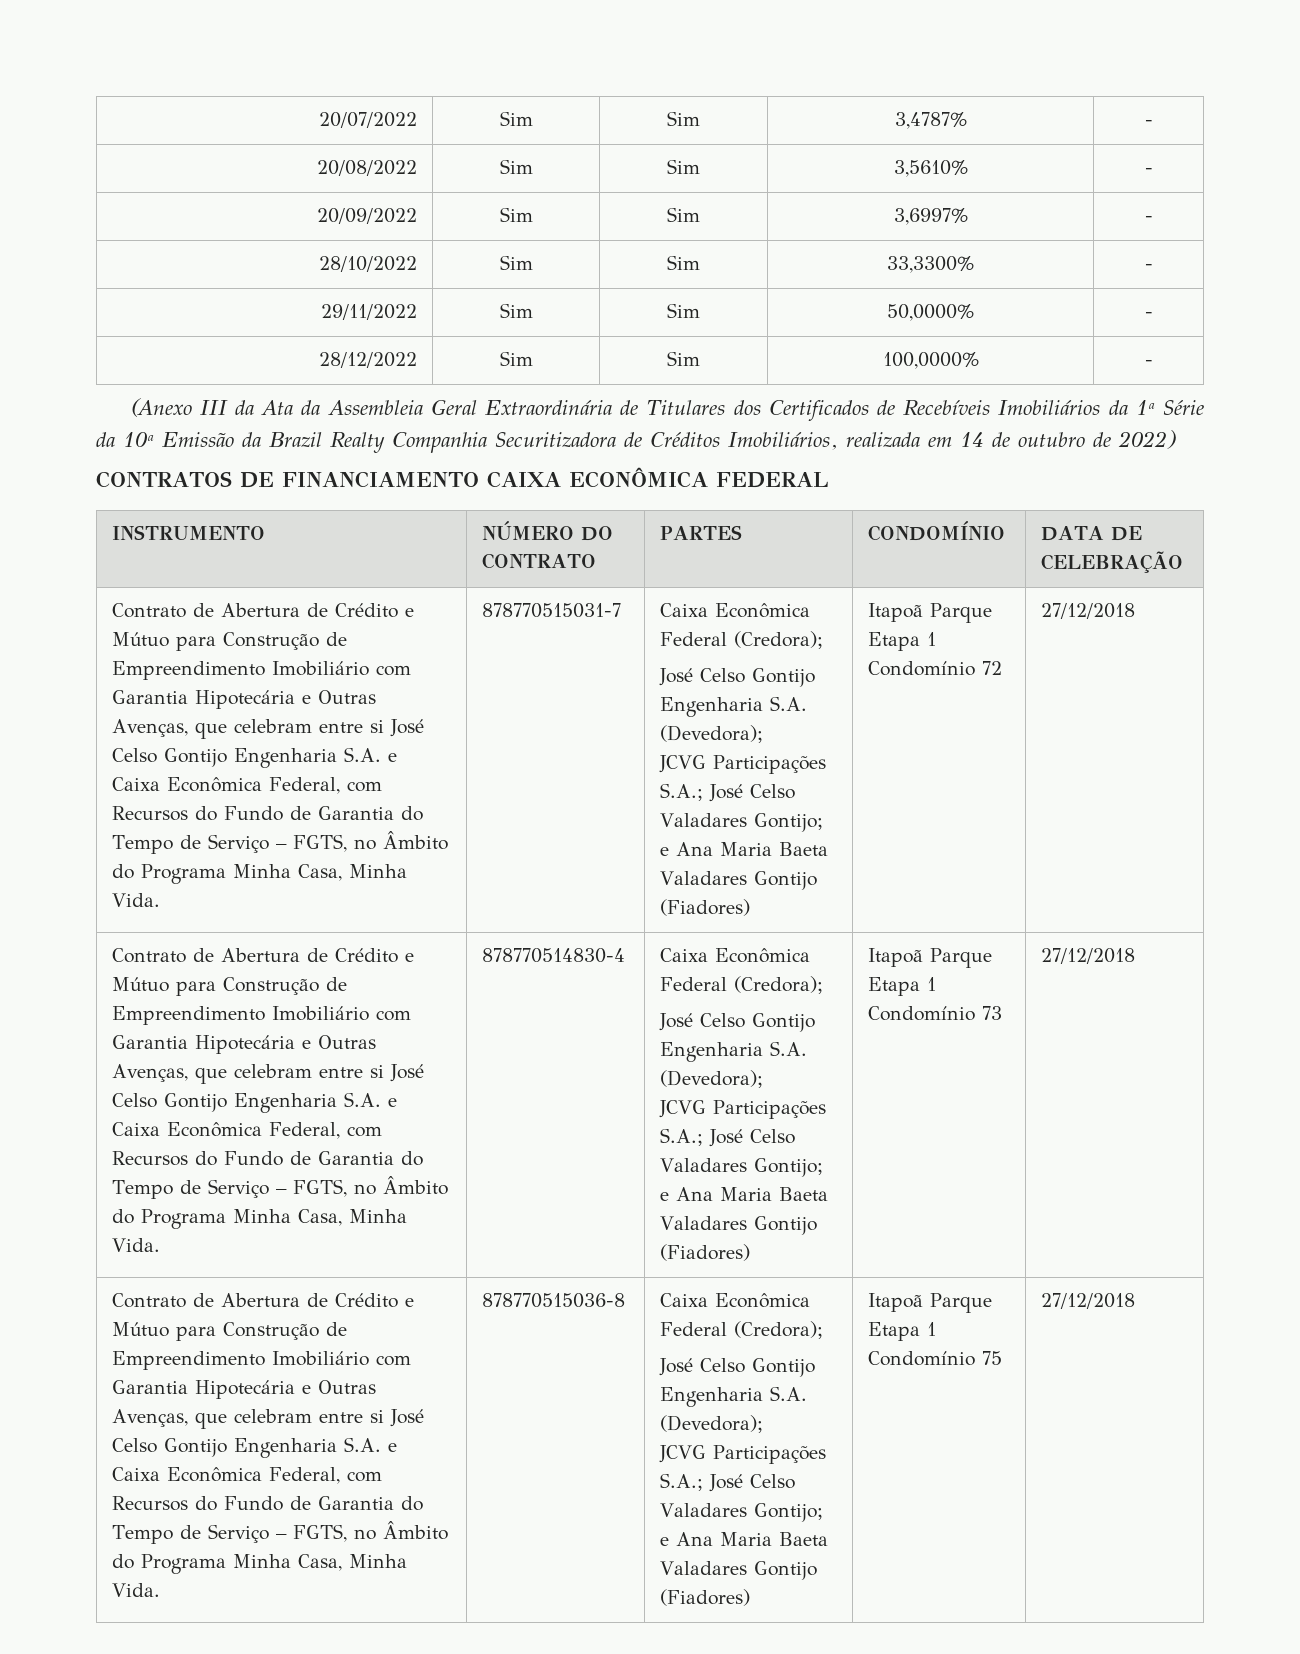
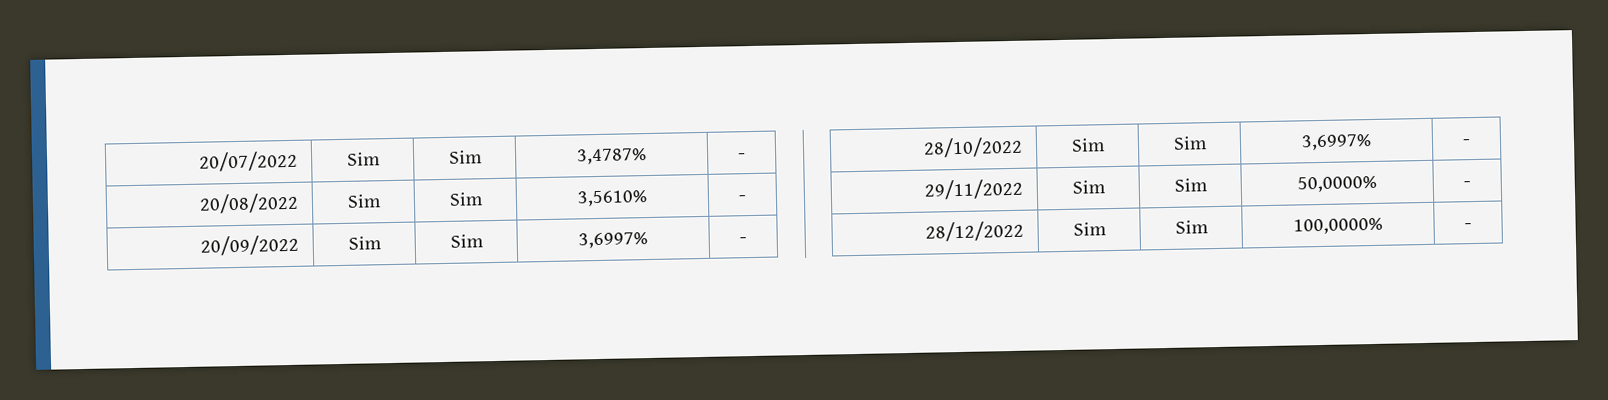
[887,256,974,273] 33,3300% -> [1301,134,1372,151] 3,6997%
[129,398,1204,421] [96,430,1176,453] [96,467,829,488] [112,525,266,540] [482,521,614,541] [482,553,597,569] [660,525,743,540] [868,521,1006,541] [1041,526,1143,541] [1041,551,1184,573] [112,603,415,618] [112,632,348,651] [112,661,412,680] [112,690,377,709] [112,719,425,739] [112,747,398,768] [112,777,383,794] [112,806,424,821] [112,831,449,854] [112,864,408,884] [112,893,161,907] [482,603,622,618] [660,603,811,618] [660,631,824,649] [659,668,816,687] [660,696,808,717] [660,725,764,743] [659,755,827,774] [660,783,796,802] [660,813,824,832] [660,842,829,856] [660,871,818,890] [660,899,751,916] [868,603,993,623] [868,632,937,651] [868,661,1003,676] [1041,603,1136,619] [112,948,415,963] [112,977,348,996] [112,1006,412,1025] [112,1035,377,1054] [112,1064,425,1084] [112,1092,398,1113] [112,1122,383,1139] [112,1151,424,1166] [112,1176,449,1199] [112,1209,408,1229] [112,1238,161,1252] [482,948,626,963] [660,948,811,963] [660,976,824,994] [659,1013,816,1032] [660,1041,808,1062] [660,1070,764,1088] [659,1100,827,1119] [660,1128,796,1147] [660,1158,824,1177] [660,1187,829,1201] [660,1216,818,1235] [660,1244,751,1261] [868,948,993,968] [868,977,937,996] [868,1006,1003,1021] [1041,948,1136,964] [112,1293,415,1308] [112,1322,348,1341] [112,1351,412,1370] [112,1380,377,1399] [112,1409,425,1429] [112,1437,398,1458] [112,1467,383,1484] [112,1496,424,1511] [112,1521,449,1544] [112,1554,408,1574] [112,1583,161,1597] [482,1293,626,1308] [660,1293,811,1308] [660,1321,824,1339] [659,1358,816,1377] [660,1386,808,1407] [660,1415,764,1433] [659,1445,827,1464] [660,1473,796,1492] [660,1503,824,1522] [660,1532,829,1546] [660,1561,818,1580] [660,1589,751,1606] [868,1293,993,1313] [868,1322,937,1341] [868,1351,1003,1366] [1041,1293,1136,1309] // (Anexo III da Ata da Assembleia Geral Extraordinária de Titulares dos Certificados de Recebíveis Imobiliários da 1ª Série da 10ª Emissão da Brazil Realty Companhia Securitizadora de Créditos Imobiliários, realizada em 14 de outubro de 2022) // CONTRATOS DE FINANCIAMENTO CAIXA ECONÔMICA FEDERAL // INSTRUMENTO | NÚMERO DO CONTRATO | PARTES | CONDOMÍNIO | DATA DE CELEBRAÇÃO // Contrato de Abertura de Crédito e Mútuo para Construção de Empreendimento Imobiliário com Garantia Hipotecária e Outras Avenças, que celebram entre si José Celso Gontijo Engenharia S.A. e Caixa Econômica Federal, com Recursos do Fundo de Garantia do Tempo de Serviço – FGTS, no Âmbito do Programa Minha Casa, Minha Vida. | 878770515031-7 | Caixa Econômica Federal (Credora); // José Celso Gontijo Engenharia S.A. (Devedora); // JCVG Participações S.A.; José Celso Valadares Gontijo; e Ana Maria Baeta Valadares Gontijo (Fiadores) | Itapoã Parque Etapa 1 Condomínio 72 | 27/12/2018 // Contrato de Abertura de Crédito e Mútuo para Construção de Empreendimento Imobiliário com Garantia Hipotecária e Outras Avenças, que celebram entre si José Celso Gontijo Engenharia S.A. e Caixa Econômica Federal, com Recursos do Fundo de Garantia do Tempo de Serviço – FGTS, no Âmbito do Programa Minha Casa, Minha Vida. | 878770514830-4 | Caixa Econômica Federal (Credora); // José Celso Gontijo Engenharia S.A. (Devedora); // JCVG Participações S.A.; José Celso Valadares Gontijo; e Ana Maria Baeta Valadares Gontijo (Fiadores) | Itapoã Parque Etapa 1 Condomínio 73 | 27/12/2018 // Contrato de Abertura de Crédito e Mútuo para Construção de Empreendimento Imobiliário com Garantia Hipotecária e Outras Avenças, que celebram entre si José Celso Gontijo Engenharia S.A. e Caixa Econômica Federal, com Recursos do Fundo de Garantia do Tempo de Serviço – FGTS, no Âmbito do Programa Minha Casa, Minha Vida. | 878770515036-8 | Caixa Econômica Federal (Credora); // José Celso Gontijo Engenharia S.A. (Devedora); // JCVG Participações S.A.; José Celso Valadares Gontijo; e Ana Maria Baeta Valadares Gontijo (Fiadores) | Itapoã Parque Etapa 1 Condomínio 75 | 27/12/2018 -> (1472, 226) none

